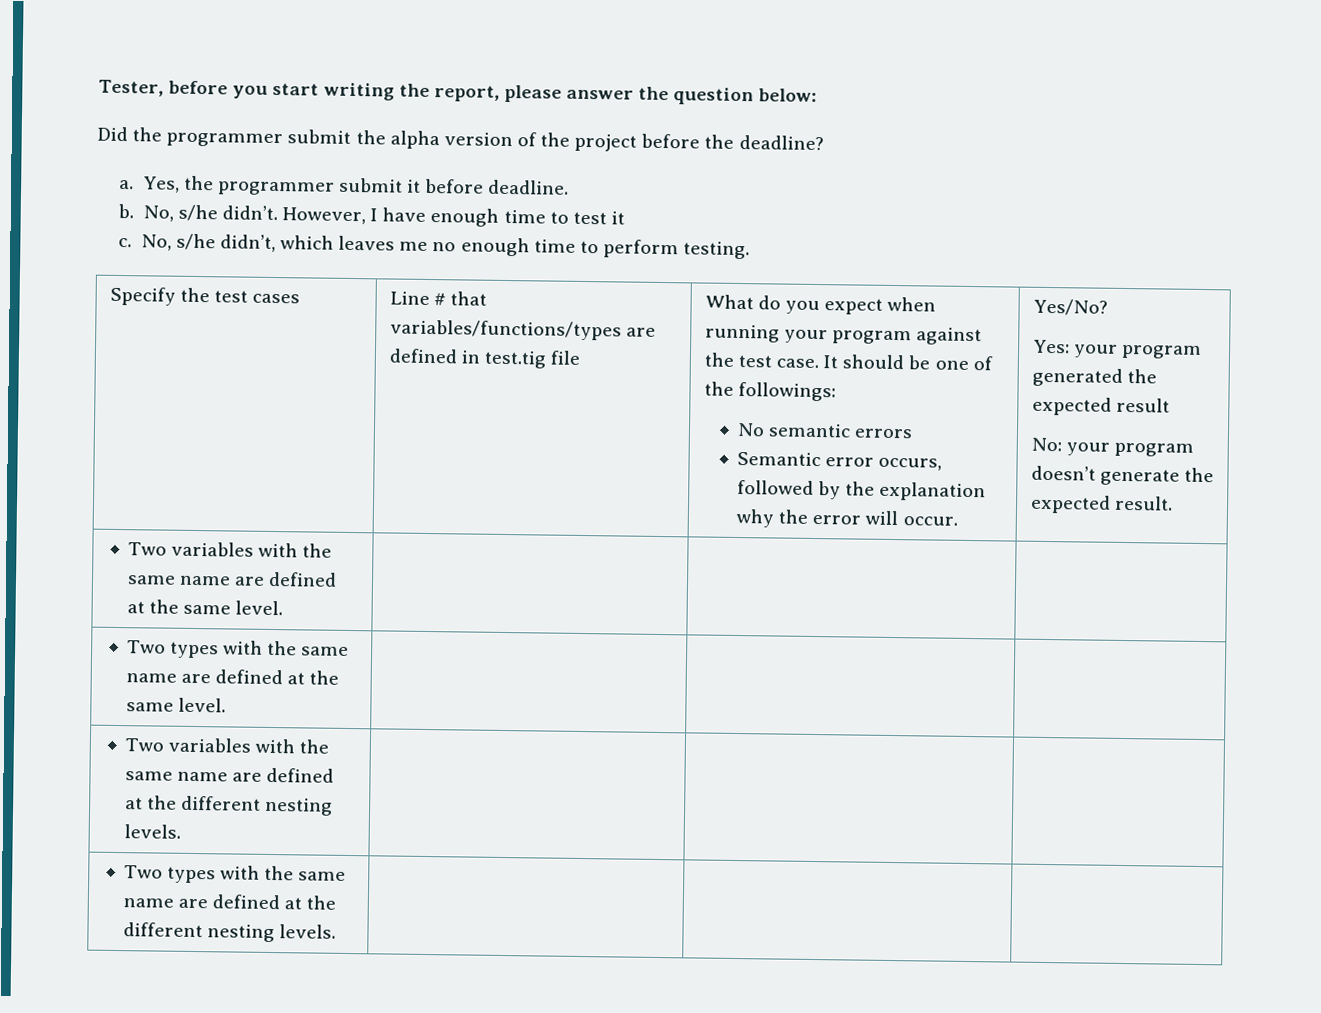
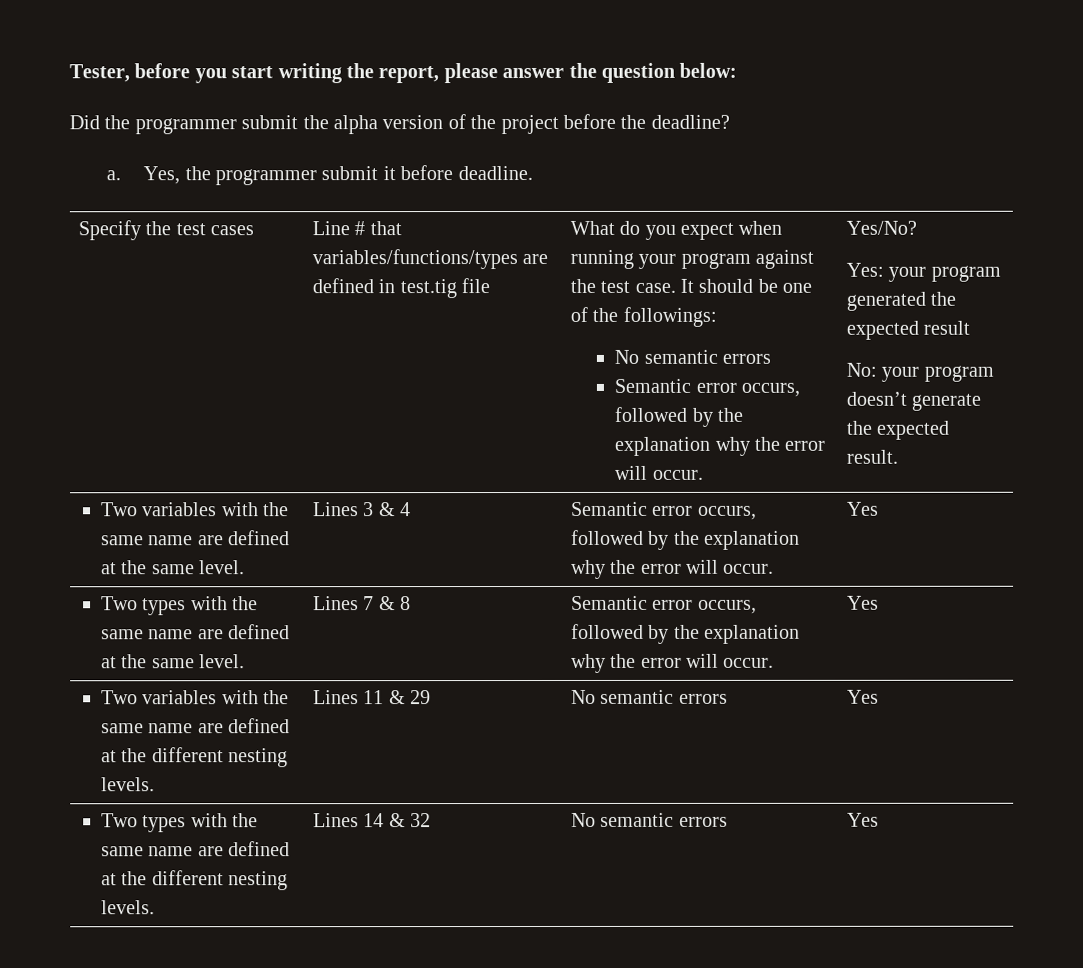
[118,203,625,227] [118,233,751,260] // b. No, s/he didn’t. However, I have enough time to test it // c. No, s/he didn’t, which leaves me no enough time to perform testing. -> (533, 173) none
(284, 608) | | -> [312,502,412,517] [570,501,757,520] [570,529,801,550] [570,559,775,579] [846,501,879,516] Lines 3 & 4 | Semantic error occurs, followed by the explanation why the error will occur. | Yes
(226, 705) | | -> [312,596,412,611] [570,595,757,614] [570,623,801,644] [570,653,775,673] [846,595,879,610] Lines 7 & 8 | Semantic error occurs, followed by the explanation why the error will occur. | Yes
(181, 831) | | -> [312,690,432,705] [570,689,728,704] [846,689,879,704] Lines 11 & 29 | No semantic errors | Yes
(336, 931) | | -> [312,813,432,828] [570,812,728,827] [846,812,879,827] Lines 14 & 32 | No semantic errors | Yes

